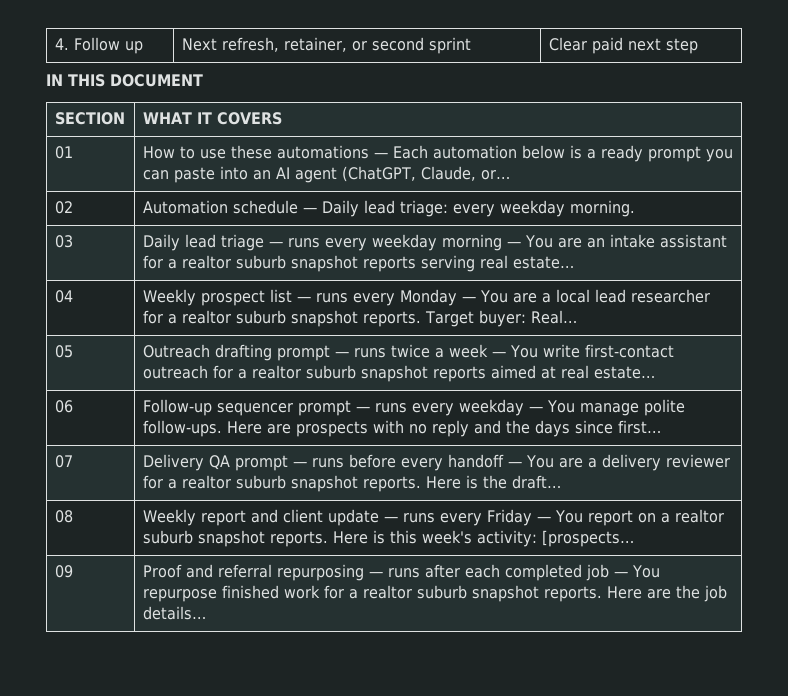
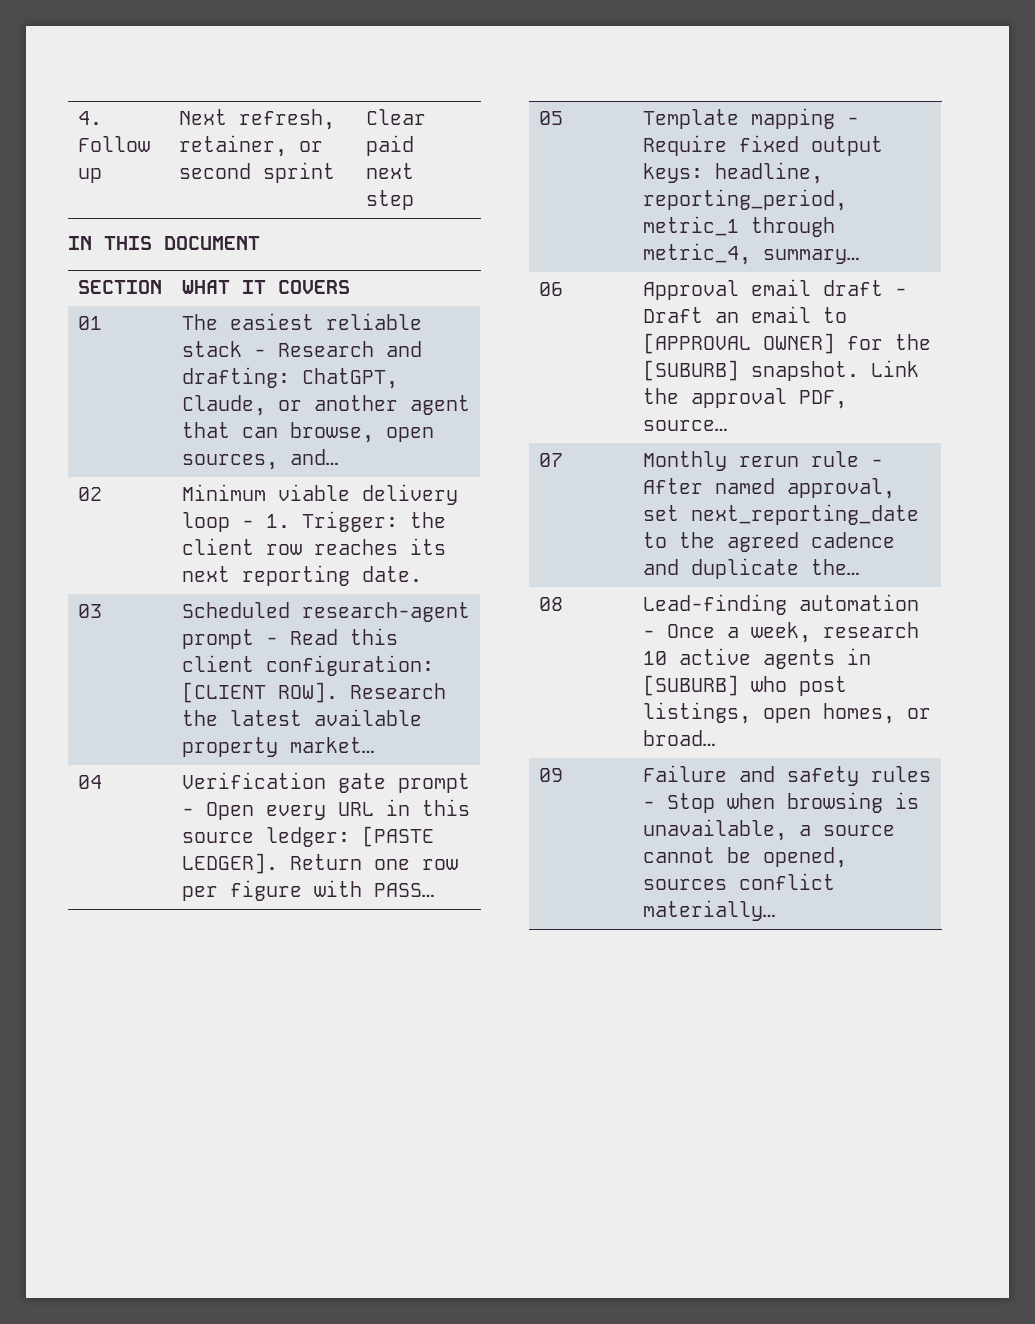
[142,145,733,162] [142,166,510,183] [54,201,73,214] [142,200,635,217] [54,235,73,248] [142,234,727,251] [142,255,574,272] [54,290,73,303] [142,289,710,306] [142,310,577,327] [54,345,73,358] [142,344,674,361] [142,365,655,382] [54,400,73,413] [142,399,685,416] [142,420,661,437] [54,455,73,468] [142,454,730,471] [142,475,561,492] [54,510,73,523] [142,509,724,526] [142,530,634,547] [54,565,73,578] [142,564,660,581] [142,585,727,602] [142,606,206,620] How to use these automations — Each automation below is a ready prompt you can paste into an AI agent (ChatGPT, Claude, or… // 02 | Automation schedule — Daily lead triage: every weekday morning. // 03 | Daily lead triage — runs every weekday morning — You are an intake assistant for a realtor suburb snapshot reports serving real estate… // 04 | Weekly prospect list — runs every Monday — You are a local lead researcher for a realtor suburb snapshot reports. Target buyer: Real… // 05 | Outreach drafting prompt — runs twice a week — You write first-contact outreach for a realtor suburb snapshot reports aimed at real estate… // 06 | Follow-up sequencer prompt — runs every weekday — You manage polite follow-ups. Here are prospects with no reply and the days since first… // 07 | Delivery QA prompt — runs before every handoff — You are a delivery reviewer for a realtor suburb snapshot reports. Here is the draft… // 08 | Weekly report and client update — runs every Friday — You report on a realtor suburb snapshot reports. Here is this week's activity: [prospects… // 09 | Proof and referral repurposing — runs after each completed job — You repurpose finished work for a realtor suburb snapshot reports. Here are the job details… -> [181,313,422,330] [181,341,422,357] [181,367,398,389] [181,395,470,416] [181,422,434,443] [181,449,338,470] [77,487,102,501] [181,484,458,505] [181,511,446,532] [181,538,446,555] [181,565,422,586] [77,604,102,618] [181,602,470,622] [181,628,398,649] [181,655,434,676] [181,682,446,703] [181,709,422,726] [181,737,374,757] [77,775,102,789] [181,772,470,793] [181,799,470,820] [181,826,434,847] [181,853,458,874] [181,880,434,901] [538,111,563,125] [642,108,859,129] [642,135,883,156] [642,162,823,184] [642,189,847,211] [642,216,835,237] [642,243,859,265] [538,282,563,296] [642,279,907,300] [642,306,847,323] [642,333,931,354] [642,360,919,381] [642,388,847,409] [642,420,727,431] [538,453,563,467] [642,451,883,471] [642,478,895,499] [642,504,919,525] [642,532,895,552] [642,558,859,579] [538,597,563,611] [642,594,919,615] [642,622,919,643] [642,648,871,669] [642,675,847,696] [642,702,931,724] [642,730,715,746] [538,768,563,782] [642,765,931,786] [642,792,919,813] [642,819,895,841] [642,847,847,868] [642,873,835,890] [642,900,775,921] The easiest reliable stack - Research and drafting: ChatGPT, Claude, or another agent that can browse, open sources, and… // 02 | Minimum viable delivery loop - 1. Trigger: the client row reaches its next reporting date. // 03 | Scheduled research-agent prompt - Read this client configuration: [CLIENT ROW]. Research the latest available property market… // 04 | Verification gate prompt - Open every URL in this source ledger: [PASTE LEDGER]. Return one row per figure with PASS… // 05 | Template mapping - Require fixed output keys: headline, reporting_period, metric_1 through metric_4, summary… // 06 | Approval email draft - Draft an email to [APPROVAL OWNER] for the [SUBURB] snapshot. Link the approval PDF, source… // 07 | Monthly rerun rule - After named approval, set next_reporting_date to the agreed cadence and duplicate the… // 08 | Lead-finding automation - Once a week, research 10 active agents in [SUBURB] who post listings, open homes, or broad… // 09 | Failure and safety rules - Stop when browsing is unavailable, a source cannot be opened, sources conflict materially…

